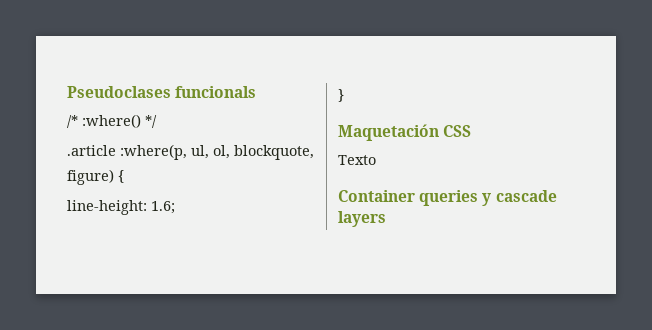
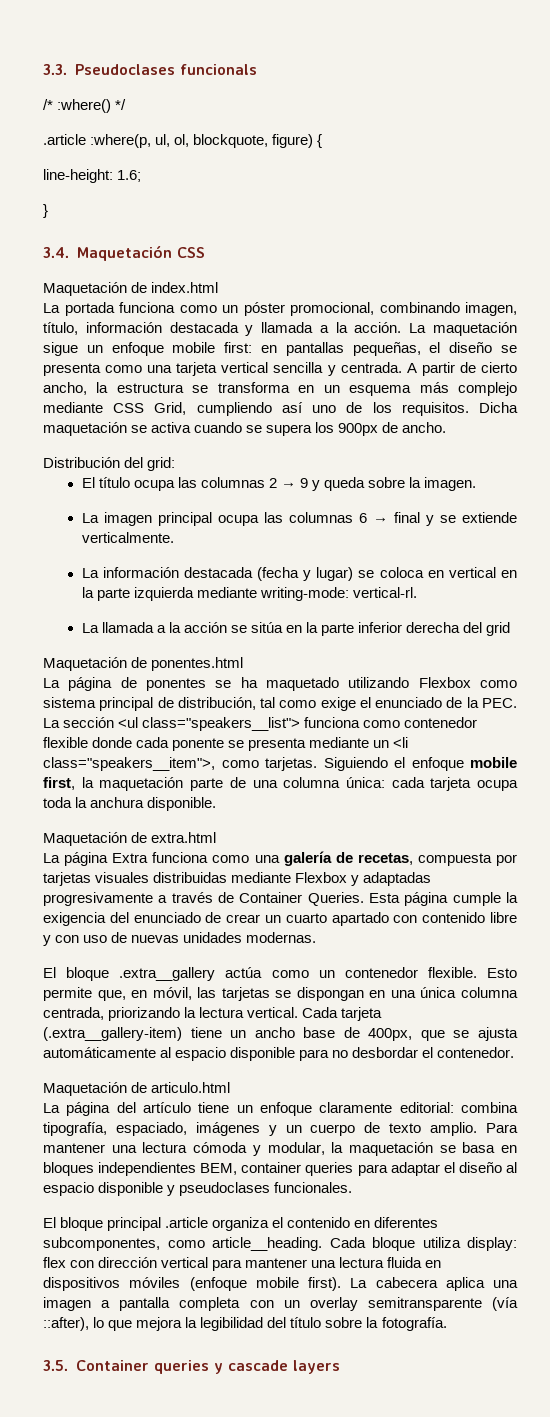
(67, 92) none -> [43,64,67,75] 3.3.
(344, 95) none -> [43,247,69,258] 3.4.
[338,155,376,165] Texto // -> [43,282,219,296] [43,302,517,316] [43,322,517,336] [43,342,518,356] [43,362,518,376] [43,382,518,396] [43,402,518,416] [43,422,447,436] [43,457,176,471] [81,477,477,491] [81,512,517,526] [81,532,174,543] [81,567,517,581] [81,587,417,601] [81,622,511,636] [43,657,244,671] [43,677,517,691] [43,697,517,711] [43,717,478,731] [43,737,409,751] [43,757,517,771] [43,777,518,791] [43,797,217,811] [43,832,217,846] [43,851,517,866] [43,872,432,886] [43,892,518,906] [43,912,518,926] [43,932,317,946] [43,967,517,981] [43,987,518,1001] [43,1007,383,1021] [43,1027,518,1041] [43,1047,515,1061] [43,1082,231,1096] [43,1102,518,1116] [43,1122,519,1136] [43,1142,517,1156] [43,1162,517,1176] [43,1182,353,1196] [43,1217,439,1231] [43,1237,517,1251] [43,1257,442,1271] [43,1277,518,1291] [43,1297,518,1311] [43,1317,447,1331] [43,1360,68,1371] Maquetación de index.html // La portada funciona como un póster promocional, combinando imagen, título, información destacada y llamada a la acción. La maquetación sigue un enfoque mobile first: en pantallas pequeñas, el diseño se presenta como una tarjeta vertical sencilla y centrada. A partir de cierto ancho, la estructura se transforma en un esquema más complejo mediante CSS Grid, cumpliendo así uno de los requisitos. Dicha maquetación se activa cuando se supera los 900px de ancho. // Distribución del grid: // El título ocupa las columnas 2 → 9 y queda sobre la imagen. // La imagen principal ocupa las columnas 6 → final y se extiende verticalmente. // La información destacada (fecha y lugar) se coloca en vertical en la parte izquierda mediante writing-mode: vertical-rl. // La llamada a la acción se sitúa en la parte inferior derecha del grid // Maquetación de ponentes.html // La página de ponentes se ha maquetado utilizando Flexbox como sistema principal de distribución, tal como exige el enunciado de la PEC. La sección <ul class="speakers__list"> funciona como contenedor flexible donde cada ponente se presenta mediante un <li class="speakers__item">, como tarjetas. Siguiendo el enfoque mobile first, la maquetación parte de una columna única: cada tarjeta ocupa toda la anchura disponible. // Maquetación de extra.html // La página Extra funciona como una galería de recetas, compuesta por tarjetas visuales distribuidas mediante Flexbox y adaptadas progresivamente a través de Container Queries. Esta página cumple la exigencia del enunciado de crear un cuarto apartado con contenido libre y con uso de nuevas unidades modernas. // El bloque .extra__gallery actúa como un contenedor flexible. Esto permite que, en móvil, las tarjetas se dispongan en una única columna centrada, priorizando la lectura vertical. Cada tarjeta (.extra__gallery-item) tiene un ancho base de 400px, que se ajusta automáticamente al espacio disponible para no desbordar el contenedor. // Maquetación de articulo.html // La página del artículo tiene un enfoque claramente editorial: combina tipografía, espaciado, imágenes y un cuerpo de texto amplio. Para mantener una lectura cómoda y modular, la maquetación se basa en bloques independientes BEM, container queries para adaptar el diseño al espacio disponible y pseudoclases funcionales. // El bloque principal .article organiza el contenido en diferentes subcomponentes, como article__heading. Cada bloque utiliza display: flex con dirección vertical para mantener una lectura fluida en dispositivos móviles (enfoque mobile first). La cabecera aplica una imagen a pantalla completa con un overlay semitransparente (vía ::after), lo que mejora la legibilidad del título sobre la fotografía. // 3.5.

